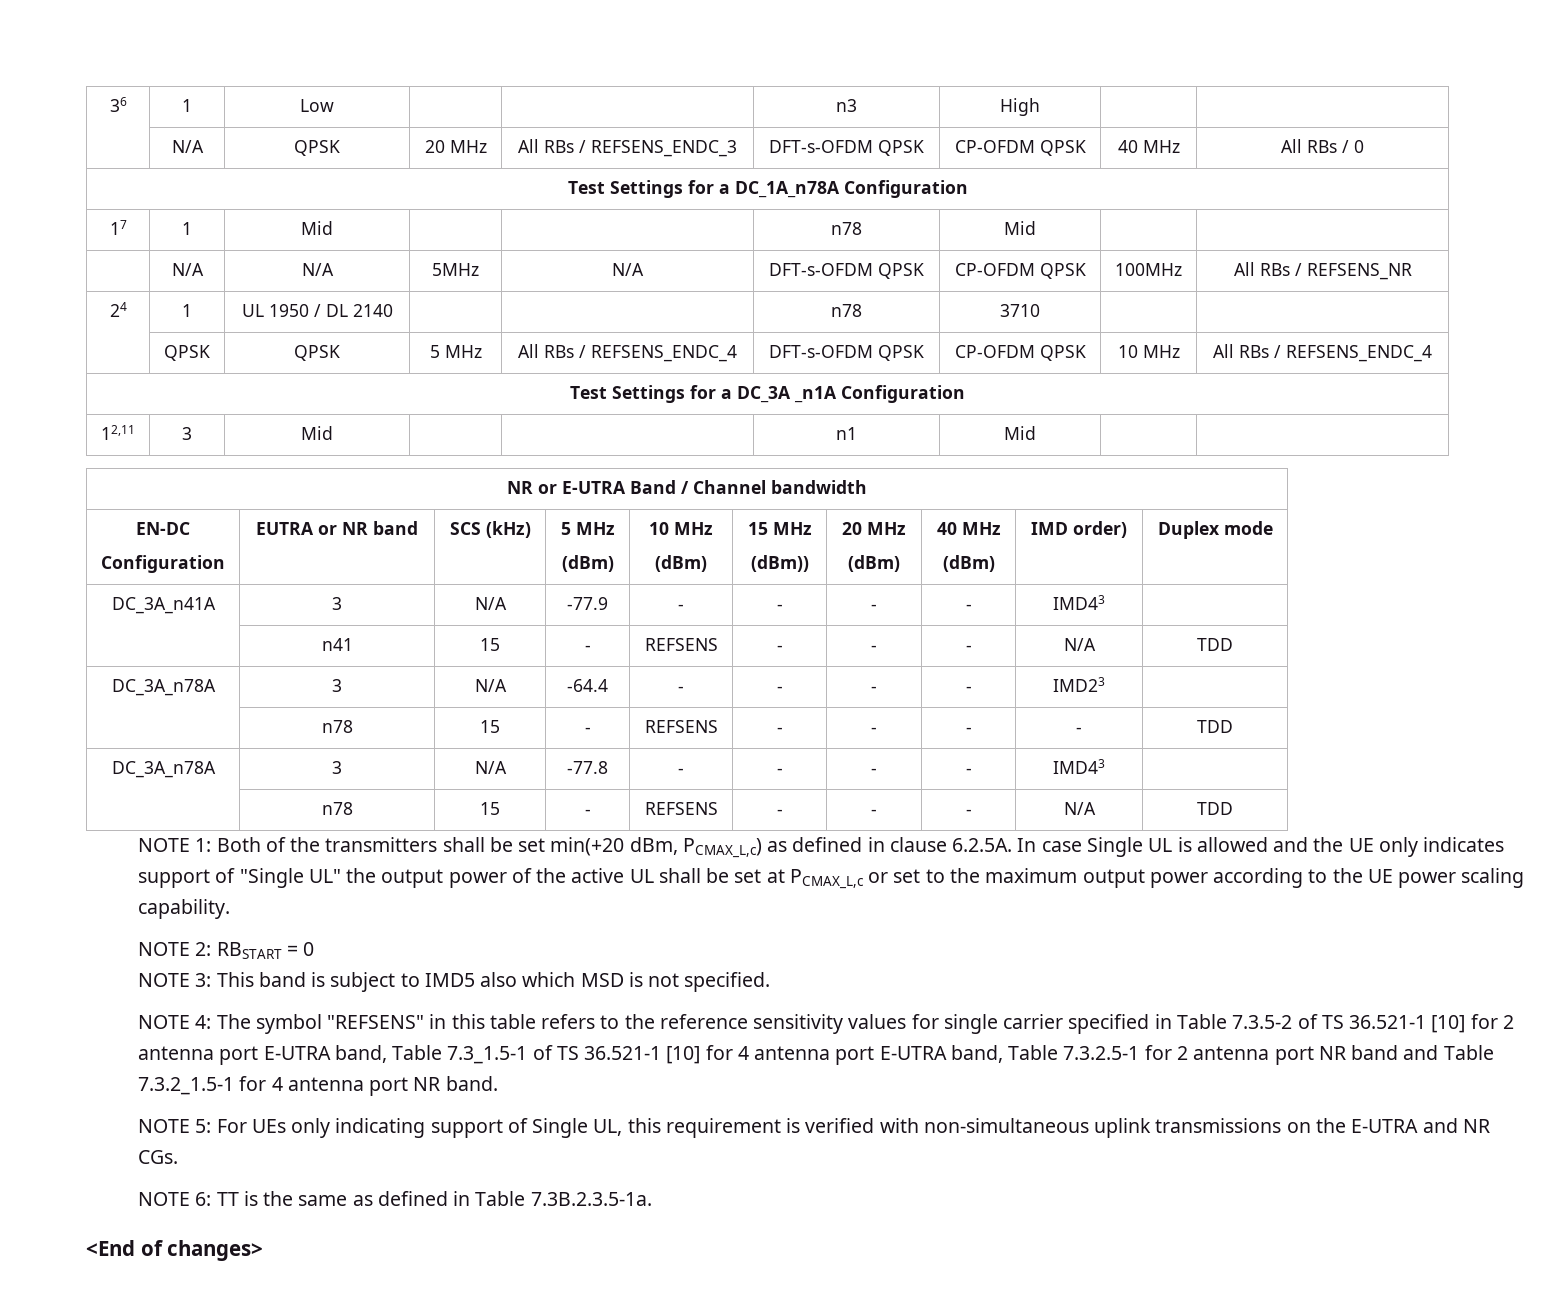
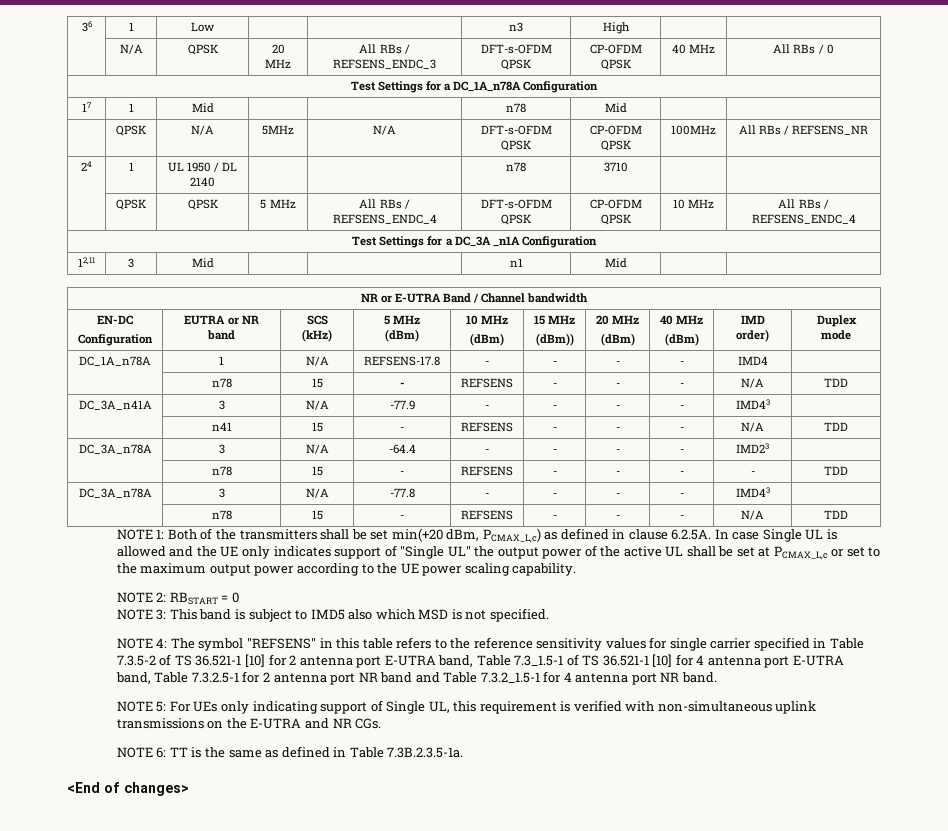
[171,263,204,276] N/A -> [116,125,146,136] QPSK
(1273, 528) none -> [79,356,151,366] [219,356,224,365] [305,356,329,366] [363,356,440,366] [484,361,489,365] [552,361,557,365] [615,361,620,365] [679,361,684,365] [737,356,768,365] [211,378,232,388] [311,378,323,388] [399,382,405,387] [460,378,513,388] [552,383,557,387] [615,383,620,387] [679,383,684,387] [741,378,764,388] [824,378,848,387] // DC_1A_n78A | 1 | N/A | REFSENS-17.8 | - | - | - | - | IMD4 | // | n78 | 15 | - | REFSENS | - | - | - | N/A | TDD

